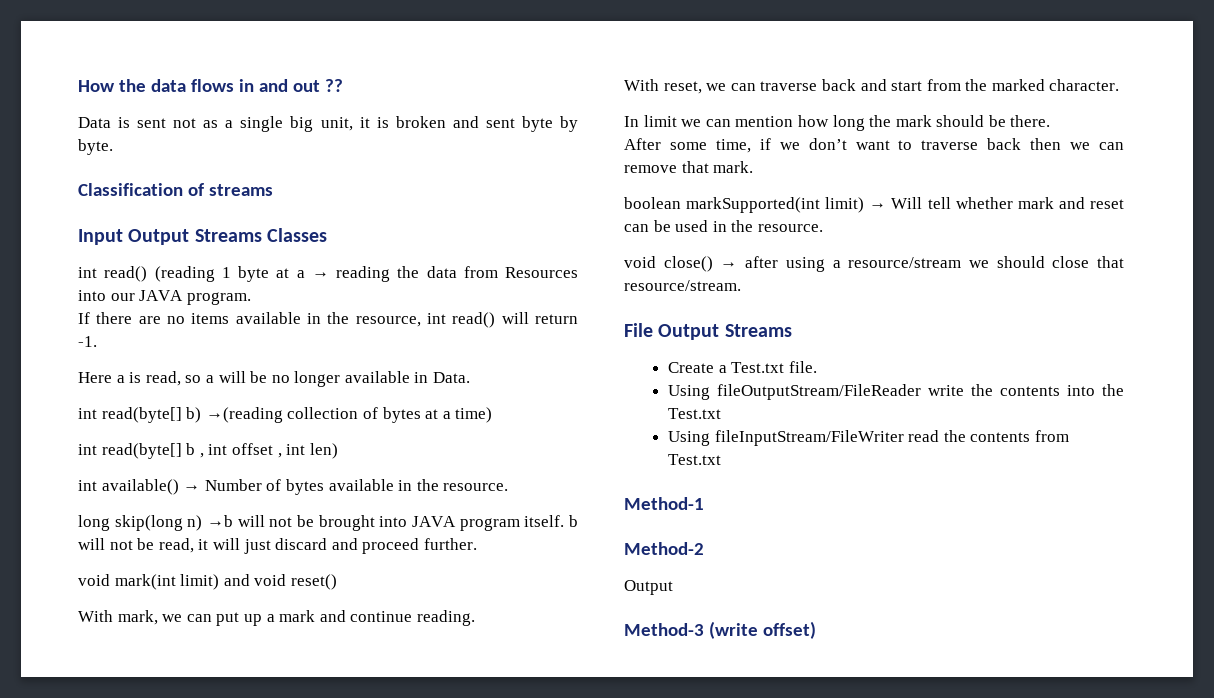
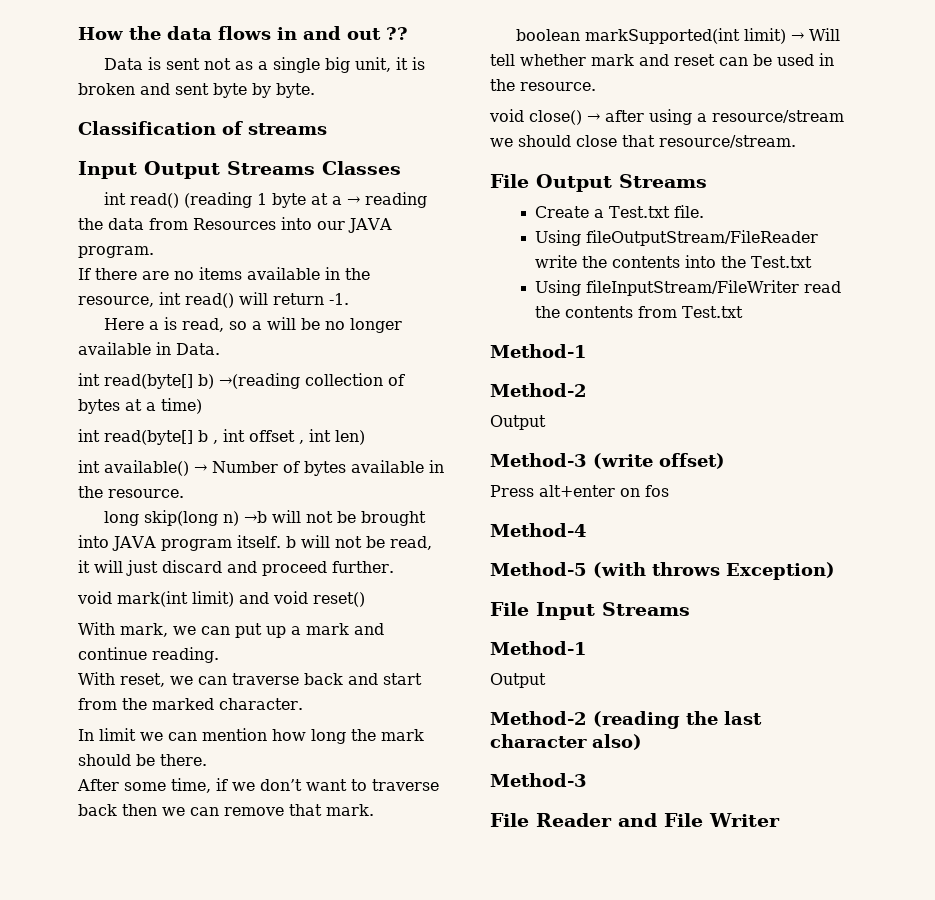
(816, 630) none -> [490,485,669,497] [490,523,587,537] [490,562,835,580] [490,602,690,620] [490,641,587,655] [490,673,546,688] [490,711,762,729] [490,734,642,750] [490,773,587,787] [490,813,780,827] // Press alt+enter on fos // Method-4 // Method-5 (with throws Exception) // File Input Streams // Method-1 // Output // Method-2 (reading the last character also) // Method-3 // File Reader and File Writer

